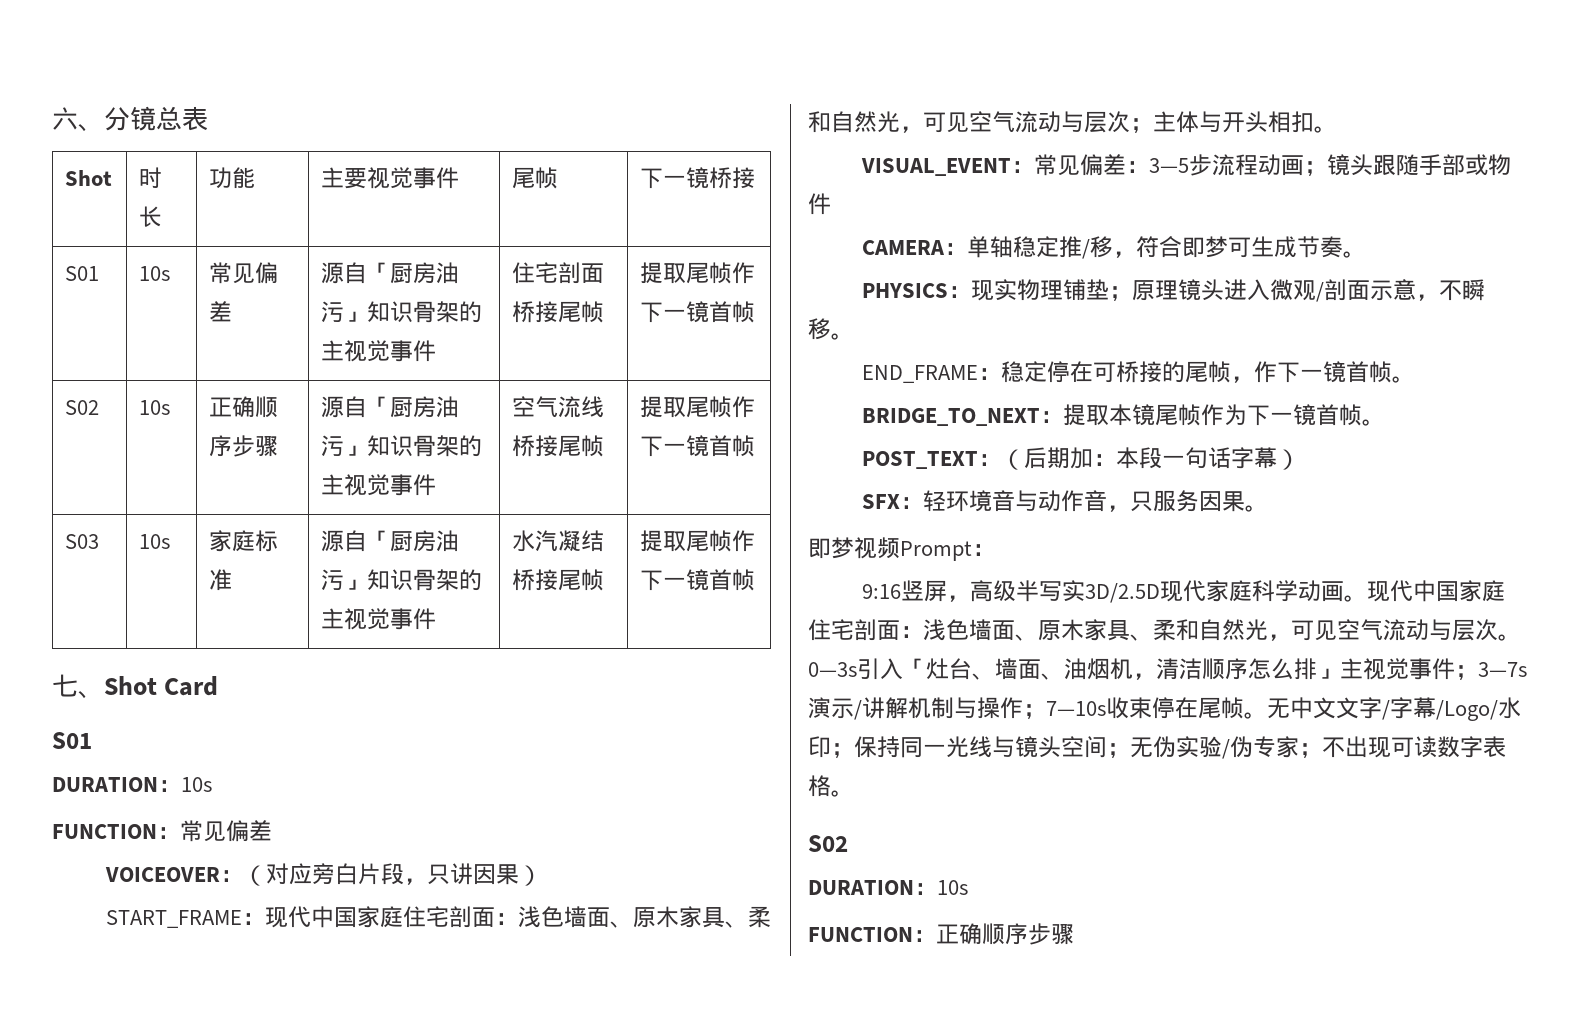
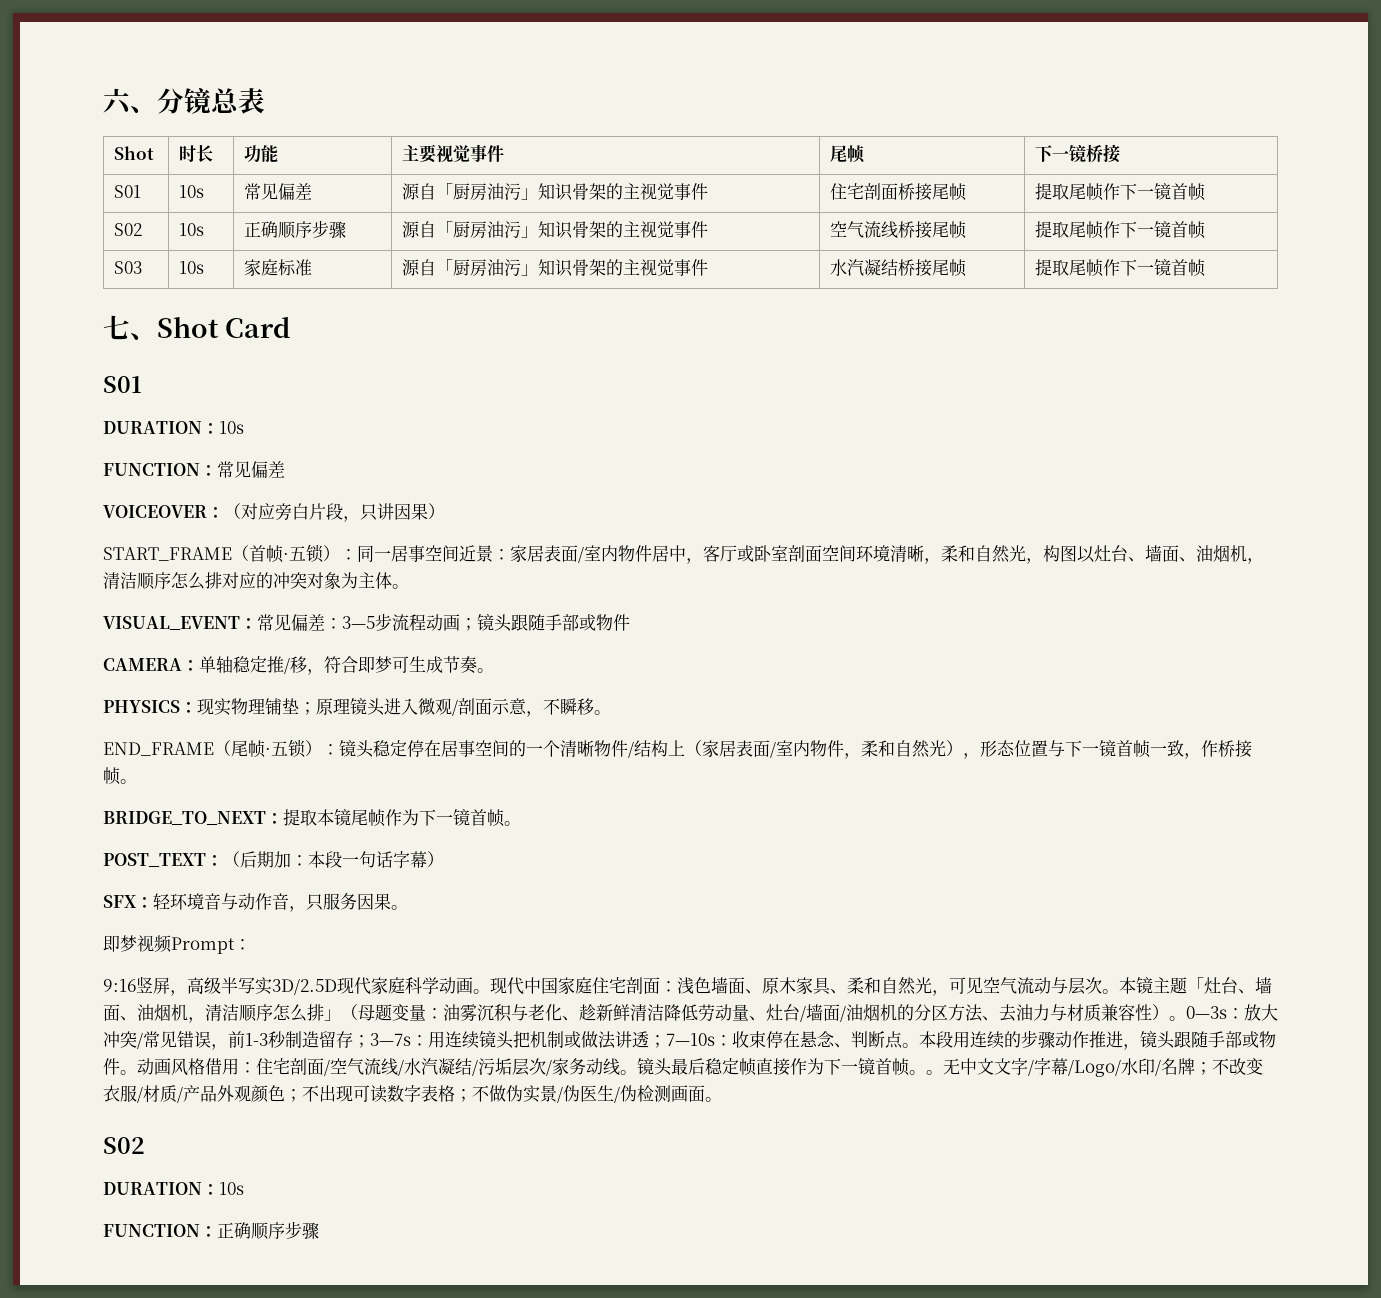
[241,906,771,928] [808,111,1314,133] ：现代中国家庭住宅剖面：浅色墙面、原木家具、柔和自然光，可见空气流动与层次；主体与开头相扣 -> [232,544,1264,564] [103,572,392,590] （首帧·五锁）：同一居事空间近景：家居表面/室内物件居中，客厅或卧室剖面空间环境清晰，柔和自然光，构图以灶台、墙面、油烟机，清洁顺序怎么排对应的冲突对象为主体
[977,361,1369,383] ：稳定停在可桥接的尾帧，作下一镜首 -> [214,739,1252,759] （尾帧·五锁）：镜头稳定停在居事空间的一个清晰物件/结构上（家居表面/室内物件，柔和自然光），形态位置与下一镜首帧一致，作桥接
[808,658,903,680] 0—3s引入 -> [1119,976,1187,994] 本镜主题
[1340,658,1527,680] [808,697,1244,720] 主视觉事件；3—7s演示/讲解机制与操作；7—10s收束停在尾帧 -> [341,1004,1278,1022] [103,1030,1276,1050] [103,1057,926,1076] （母题变量：油雾沉积与老化、趁新鲜清洁降低劳动量、灶台/墙面/油烟机的分区方法、去油力与材质兼容性）。0—3s：放大冲突/常见错误，前1-3秒制造留存；3—7s：用连续镜头把机制或做法讲透；7—10s：收束停在悬念、判断点。本段用连续的步骤动作推进，镜头跟随手部或物件。动画风格借用：住宅剖面/空气流线/水汽凝结/污垢层次/家务动线。镜头最后稳定帧直接作为下一镜首帧。
[831,736,1299,759] ；保持同一光线与镜头空间；无伪实验/伪专家 -> [1155,1058,1263,1076] [103,1085,285,1103] /名牌；不改变衣服/材质/产品外观颜色
(831, 786) none -> [455,1085,705,1103] ；不做伪实景/伪医生/伪检测画面

